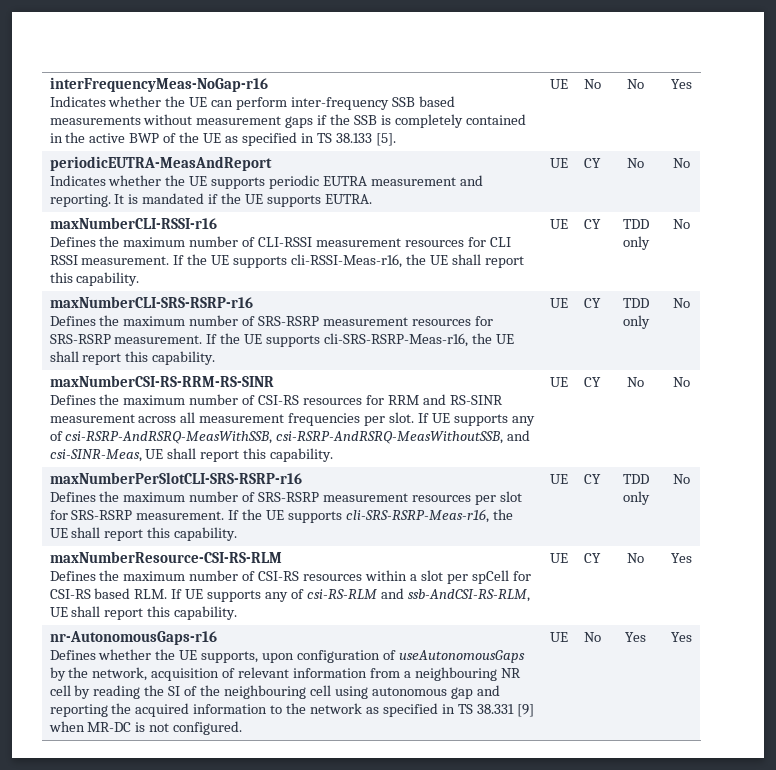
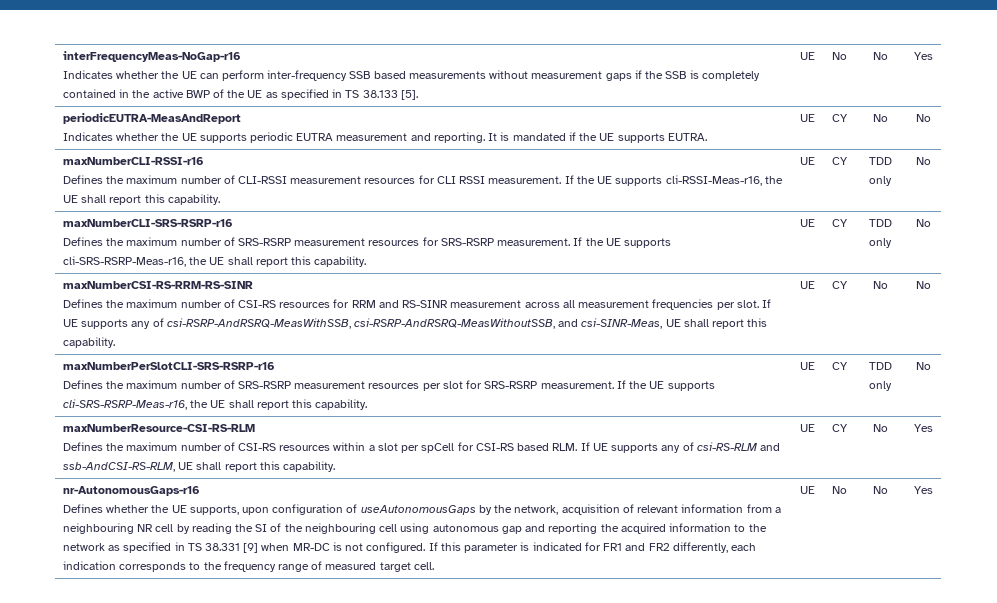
[549,632,568,642] [583,632,601,642] [625,632,646,642] | UE | No | Yes -> [428,542,757,553] [62,561,434,572] [800,486,815,494] [831,486,847,494] [872,486,888,494] If this parameter is indicated for FR1 and FR2 differently, each indication corresponds to the frequency range of measured target cell. | UE | No | No

